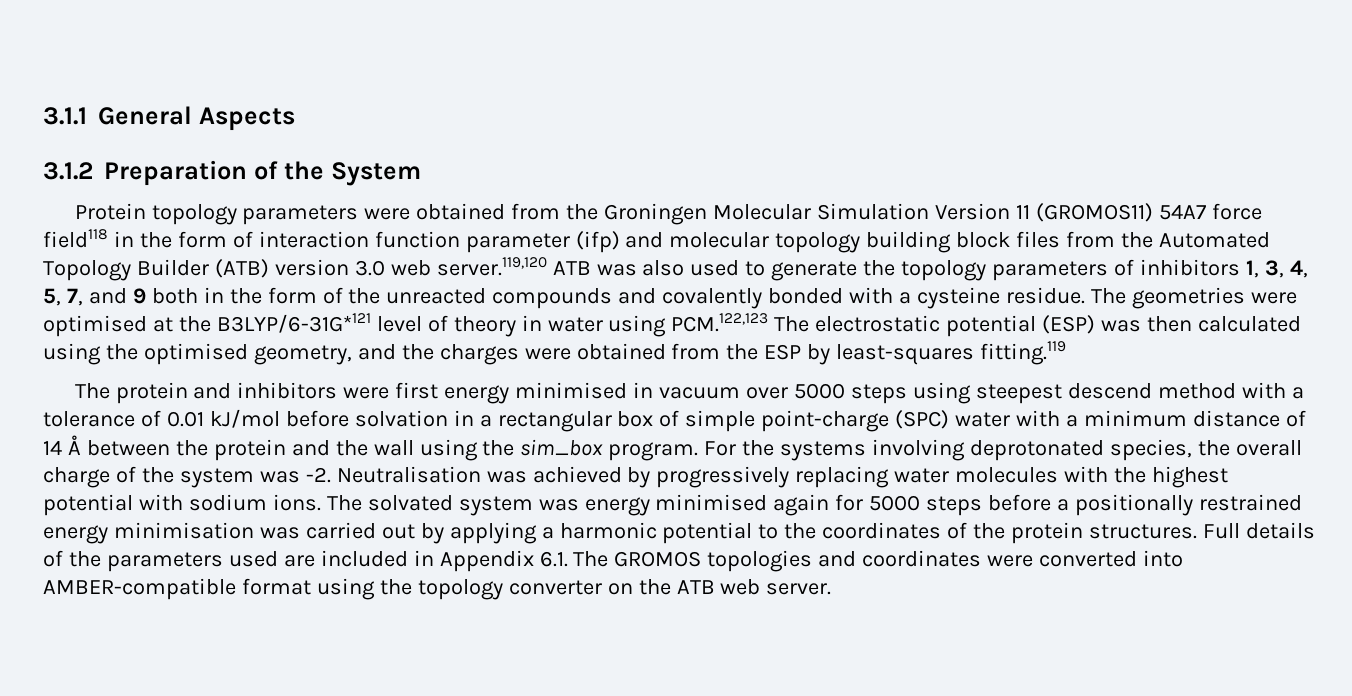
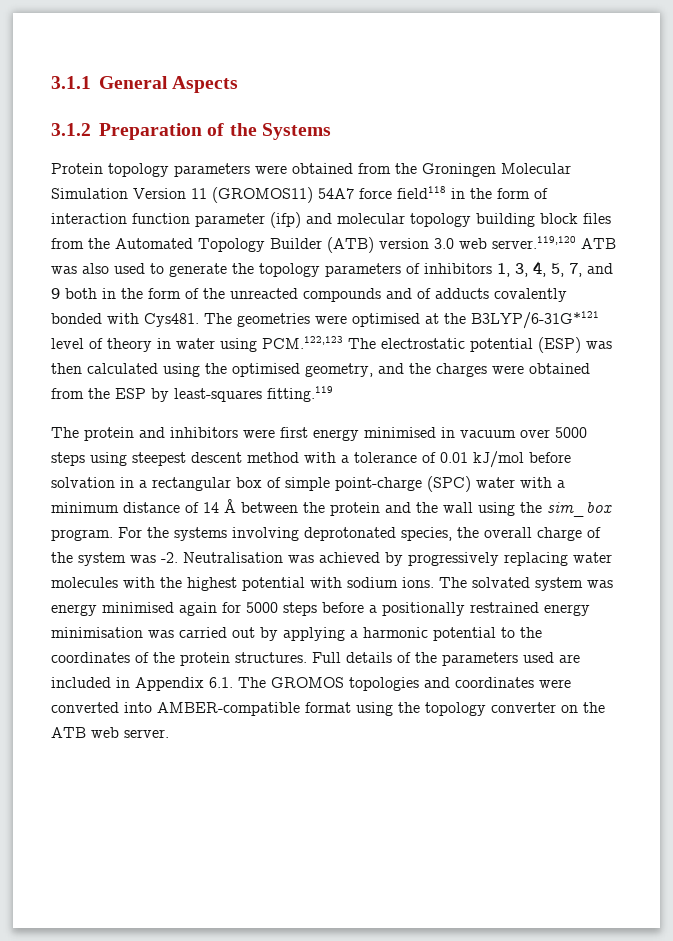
[330,162,421,186] System -> [261,123,331,140] Systems
(657, 296) none -> [417,288,489,299] of adducts
[899,287,1085,309] a cysteine residue. -> [144,313,199,327] Cys481.
[1067,383,1152,399] descend -> [191,452,242,463] descent

